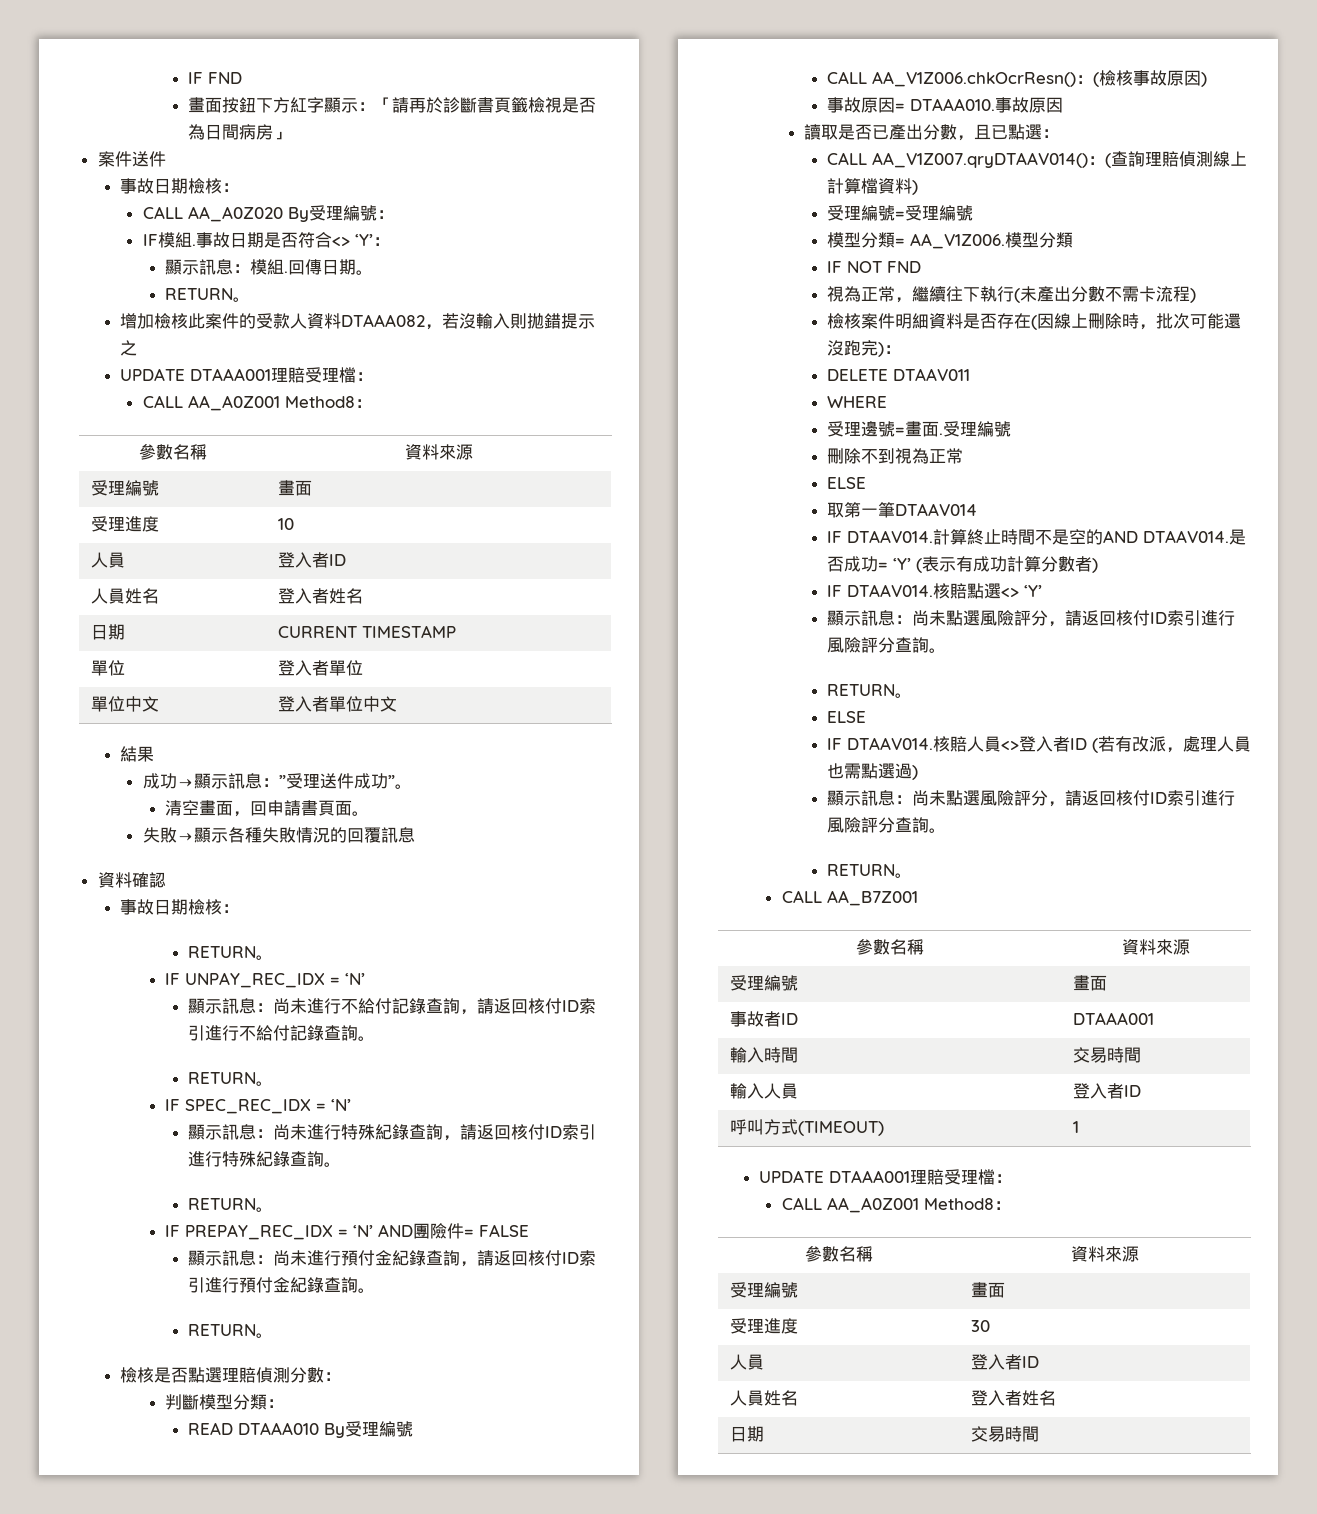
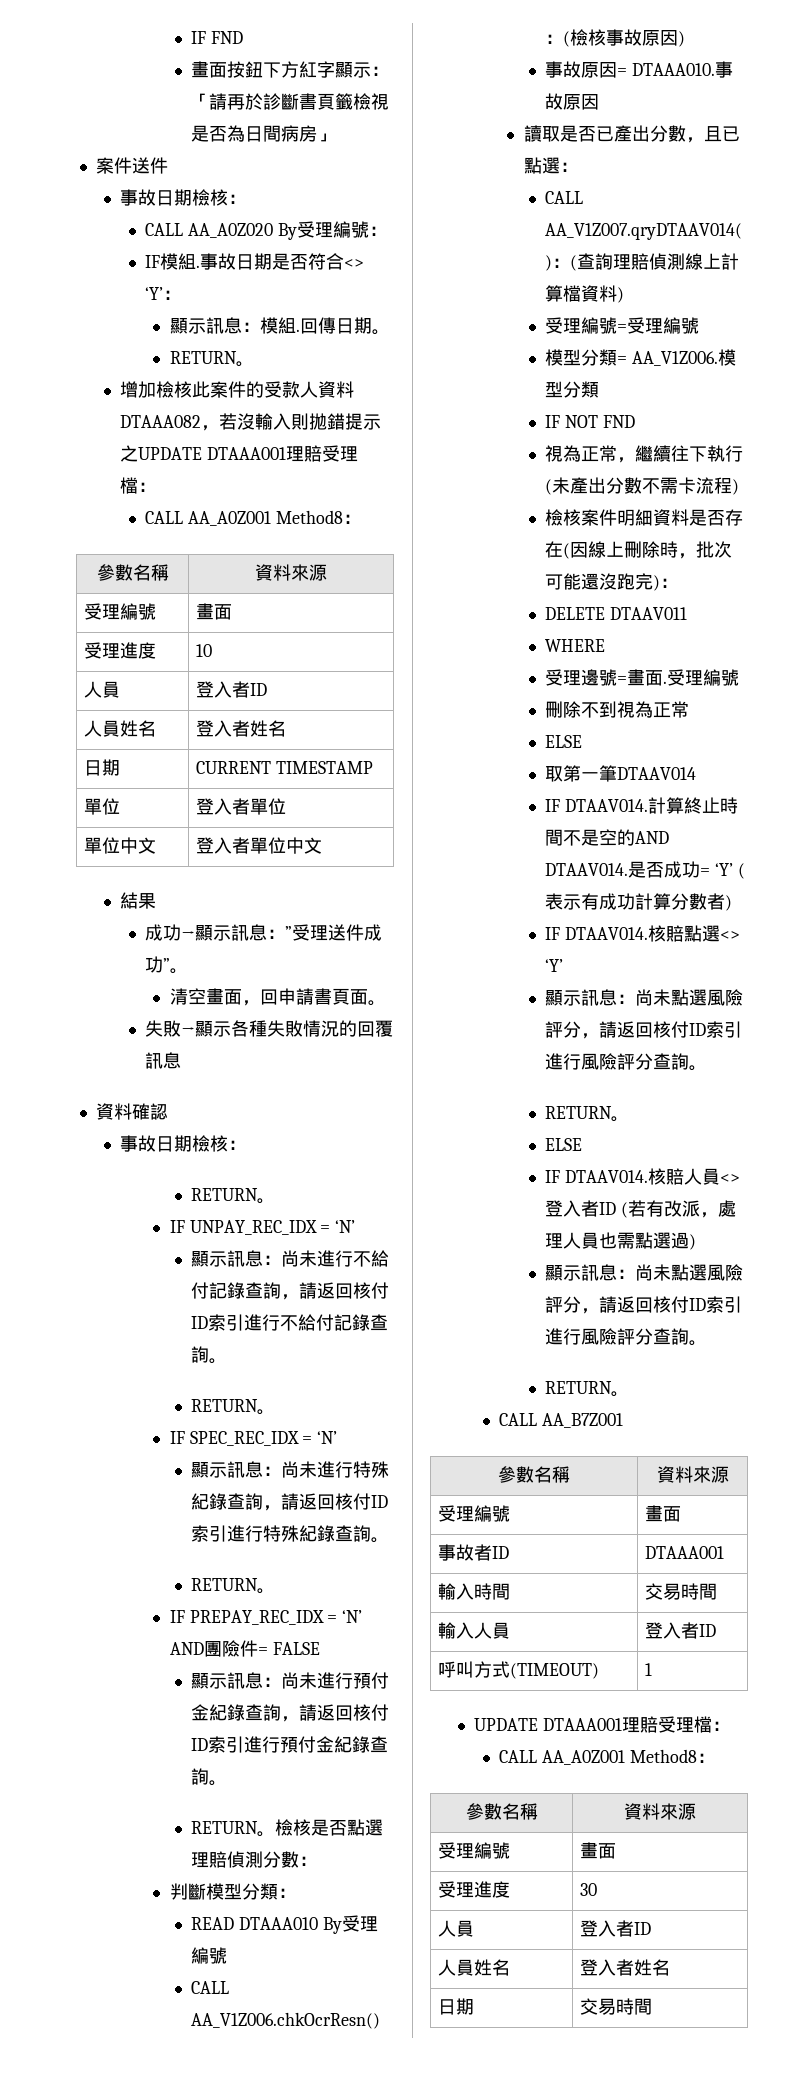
(138, 348) // -> (139, 453) none
(273, 1335) // -> (276, 1834) none

